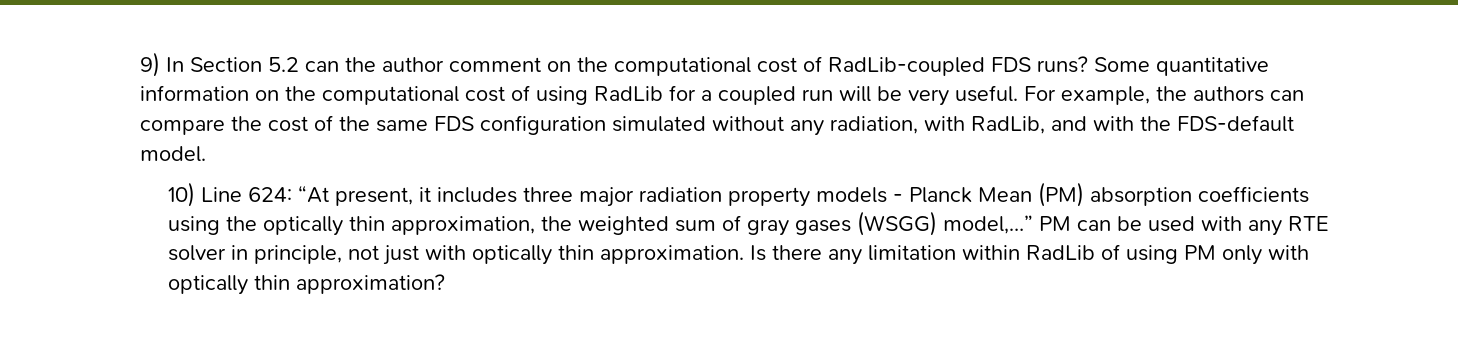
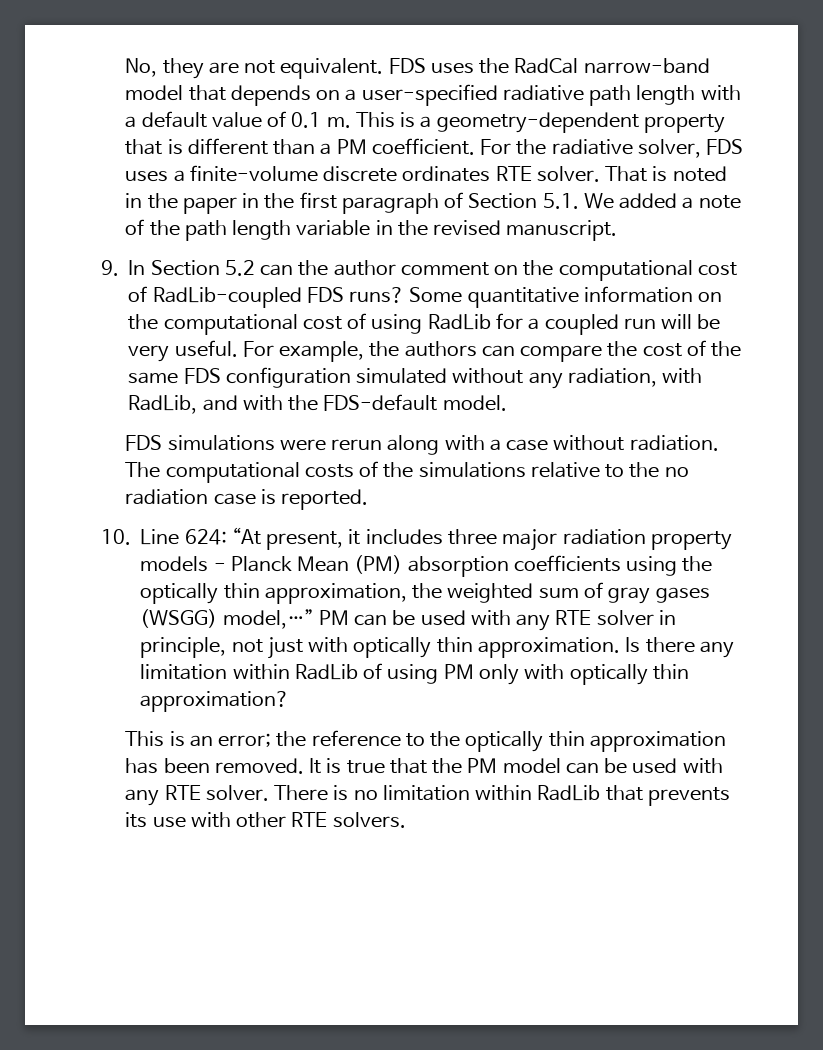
[139,52,160,77] 9) -> [125,58,710,79] [125,84,741,106] [125,111,725,133] [125,138,744,158] [125,165,727,182] [125,192,741,214] [125,219,618,241] [100,260,119,276] No, they are not equivalent. FDS uses the RadCal narrow-band model that depends on a user-specified radiative path length with a default value of 0.1 m. This is a geometry-dependent property that is different than a PM coefficient. For the radiative solver, FDS uses a finite-volume discrete ordinates RTE solver. That is noted in the paper in the first paragraph of Section 5.1. We added a note of the path length variable in the revised manuscript. // 9.
[167,182,195,207] 10) -> [125,435,719,455] [125,461,689,483] [125,489,369,510] [100,529,131,545] FDS simulations were rerun along with a case without radiation. The computational costs of the simulations relative to the no radiation case is reported. // 10.
(445, 284) none -> [125,730,726,752] [125,758,723,774] [125,785,730,806] [125,812,406,828] // This is an error; the reference to the optically thin approximation has been removed. It is true that the PM model can be used with any RTE solver. There is no limitation within RadLib that prevents its use with other RTE solvers.

